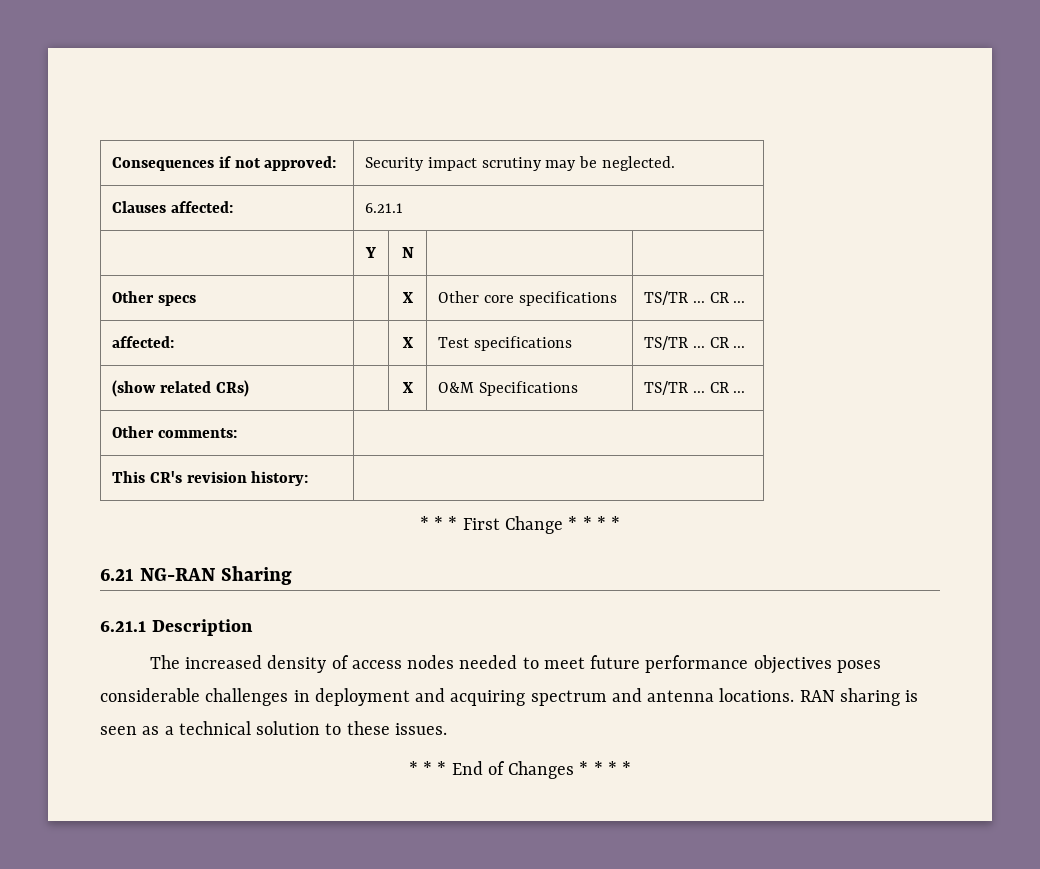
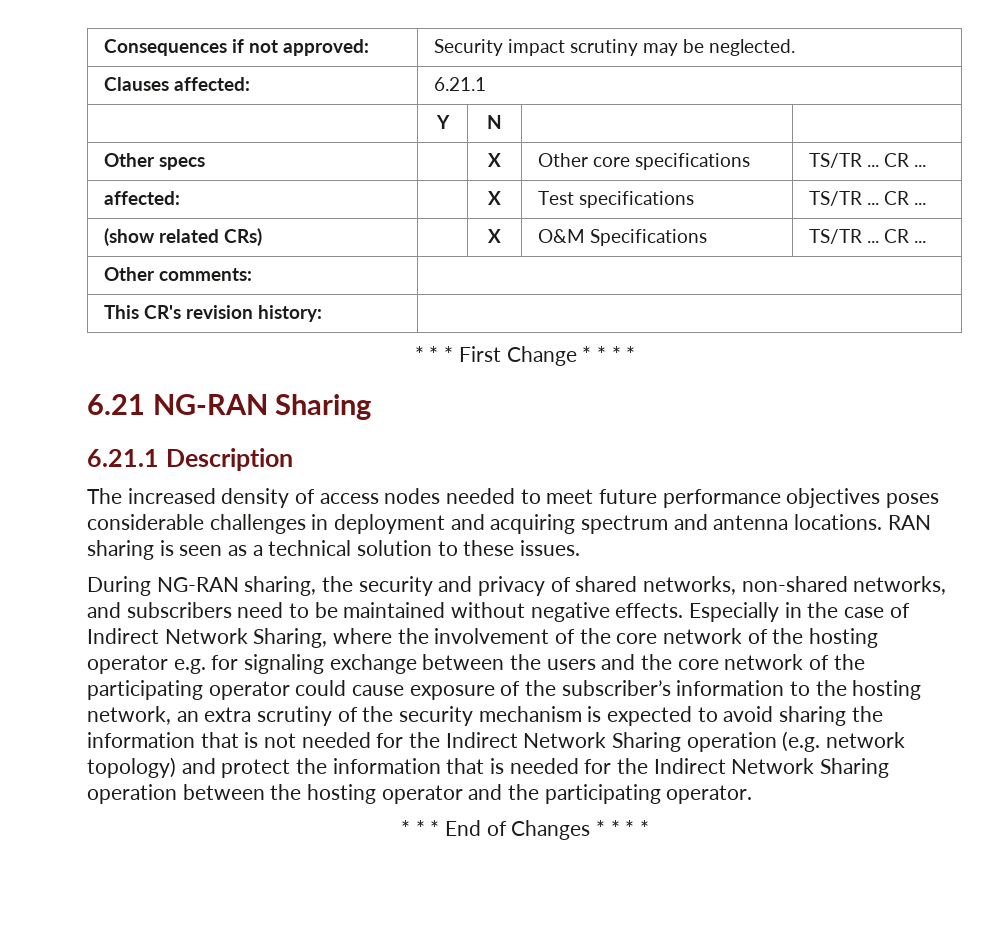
(447, 729) none -> [87,576,947,596] [87,602,910,622] [87,628,879,648] [87,654,865,674] [87,680,922,700] [87,706,883,726] [87,731,906,752] [87,757,890,778] [87,784,753,804] // During NG-RAN sharing, the security and privacy of shared networks, non-shared networks, and subscribers need to be maintained without negative effects. Especially in the case of Indirect Network Sharing, where the involvement of the core network of the hosting operator e.g. for signaling exchange between the users and the core network of the participating operator could cause exposure of the subscriber’s information to the hosting network, an extra scrutiny of the security mechanism is expected to avoid sharing the information that is not needed for the Indirect Network Sharing operation (e.g. network topology) and protect the information that is needed for the Indirect Network Sharing operation between the hosting operator and the participating operator.

